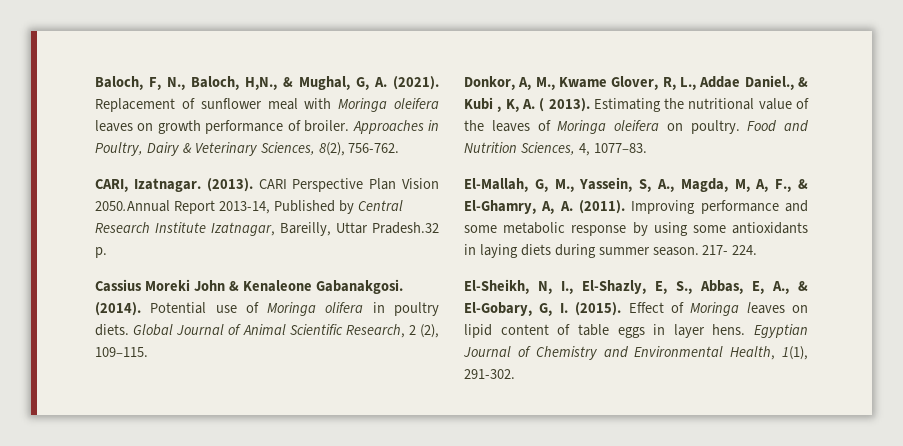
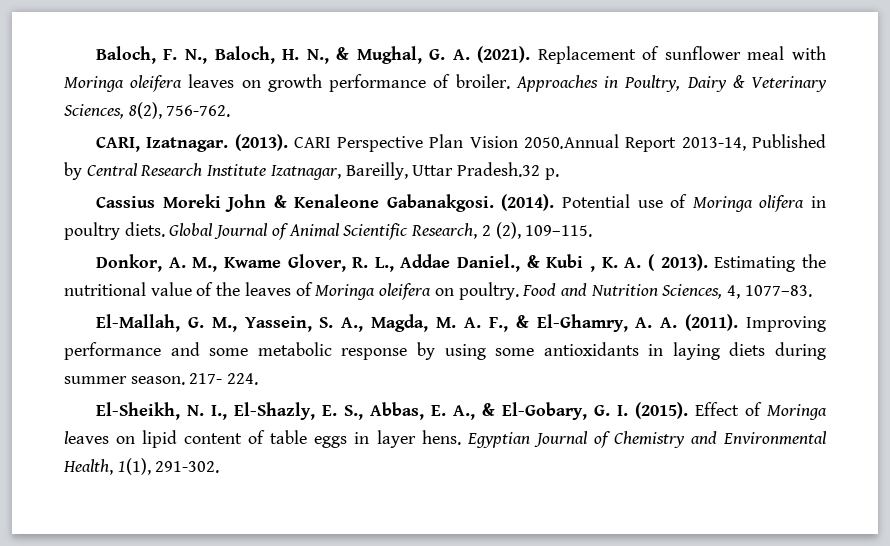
[95,76,161,90] Baloch, F, -> [95,46,178,64] Baloch, F.
[245,77,277,90] H,N., -> [282,49,329,64] H. N.,
[356,77,369,90] G, -> [429,49,446,60] G.
[518,77,532,90] A, -> [168,257,186,268] A.
[662,77,676,90] R, -> [352,257,369,268] R.
[505,99,519,112] K, -> [601,257,618,268] K.
[534,179,548,192] G, -> [187,317,204,328] G.
[639,179,652,192] S, -> [319,317,334,328] S.
[734,179,769,192] M, A, -> [436,317,481,328] M. A.
[541,201,555,214] A, -> [635,317,653,328] A.
[538,281,552,294] N, -> [186,405,204,416] N.
[655,281,667,294] E, -> [321,405,337,416] E.
[752,281,764,294] E, -> [430,405,446,416] E.
[539,303,553,316] G, -> [593,405,610,416] G.

